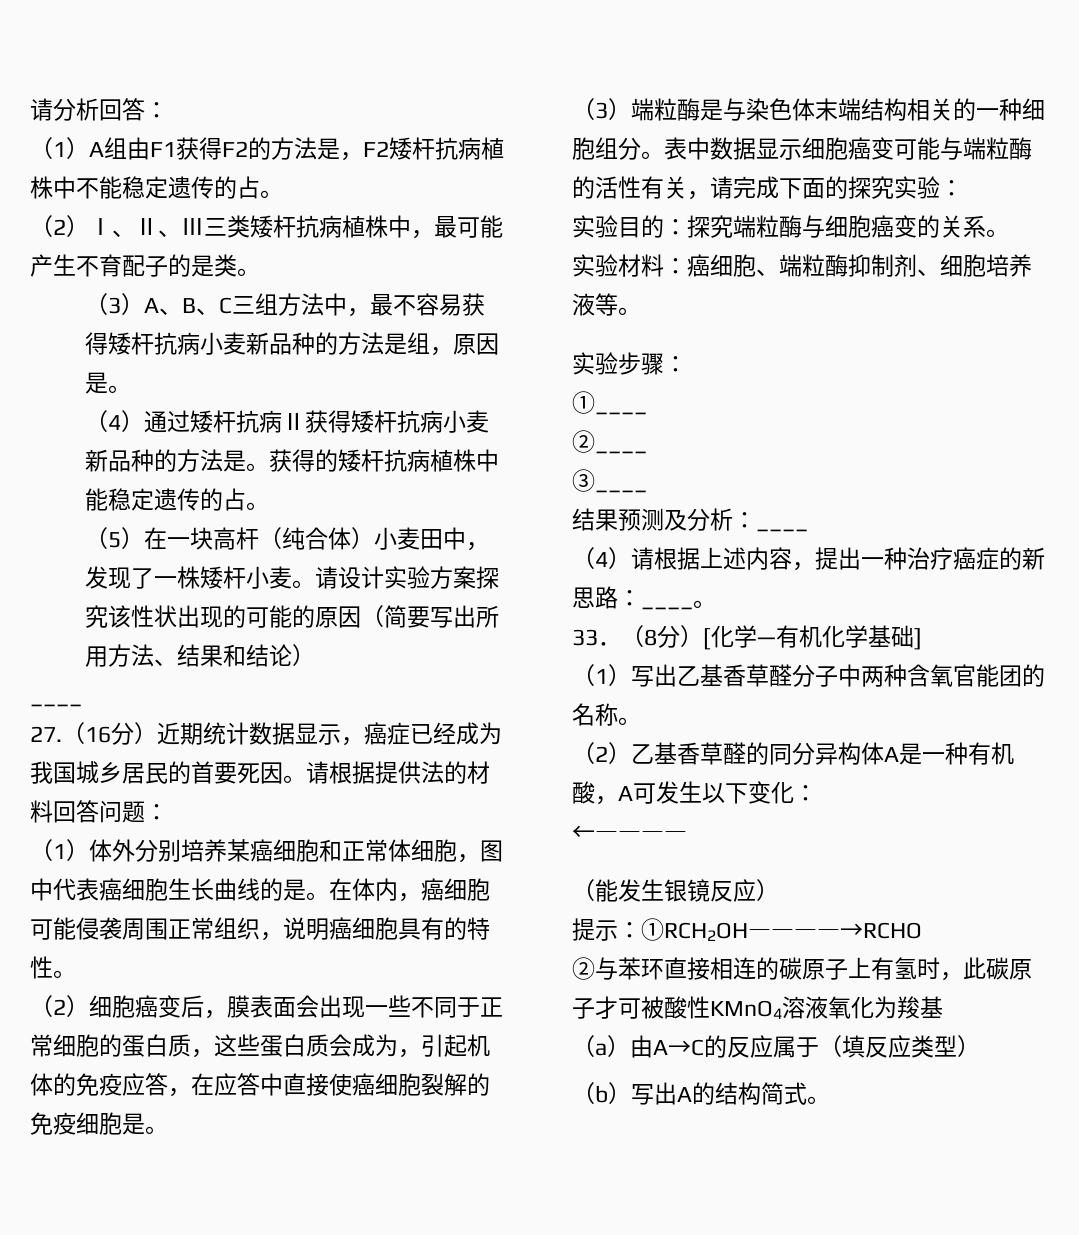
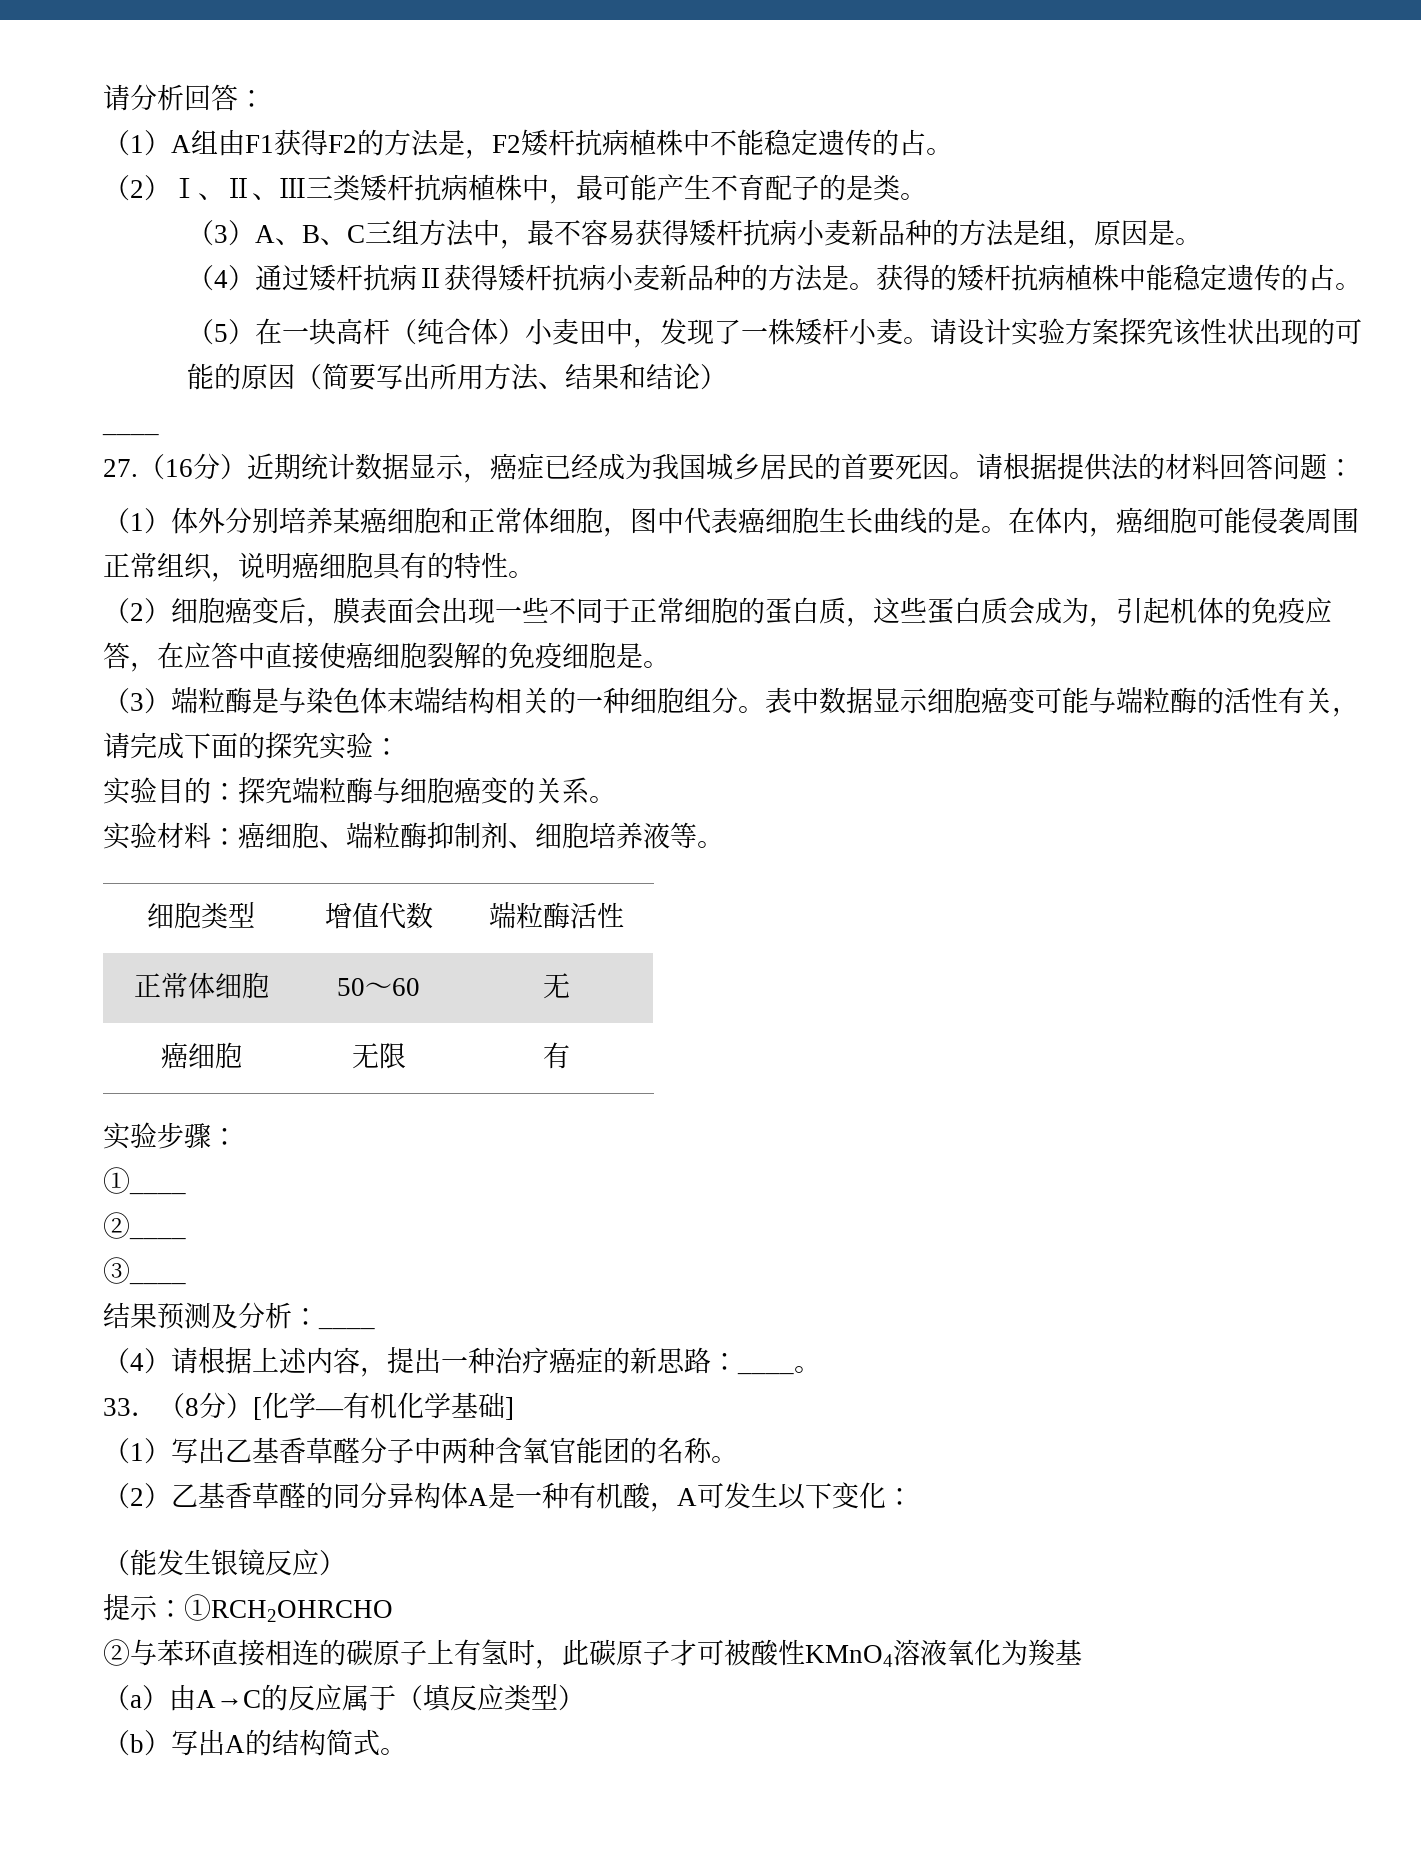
(641, 311) none -> [147,902,255,929] [324,902,433,929] [488,902,624,929] [133,972,269,999] [337,978,420,996] [542,973,570,999] [160,1042,242,1069] [351,1043,406,1069] [542,1042,570,1069] // 细胞类型 | 增值代数 | 端粒酶活性 // 正常体细胞 | 50～60 | 无 // 癌细胞 | 无限 | 有
[572,825,687,840] // ←―――― -> (913, 1497) none
[641,918,922,941] ①RCH2OH――――→RCHO -> [184,1594,393,1622] ①RCH2OHRCHO

